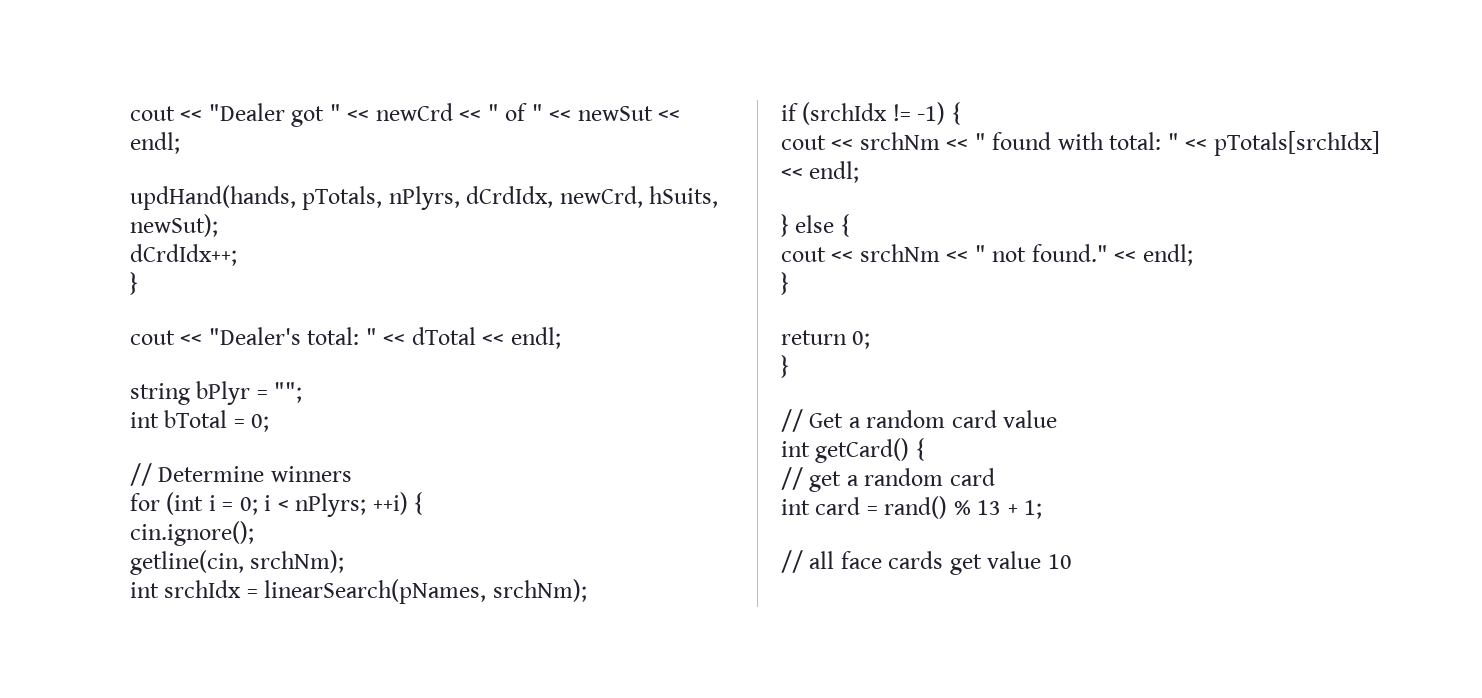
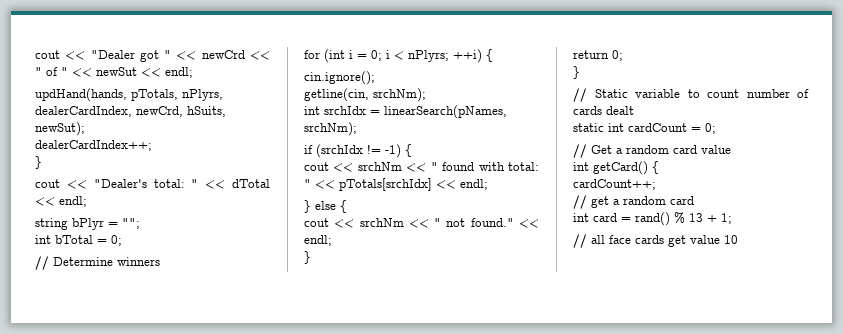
[466,186,554,208] dCrdIdx, -> [35,106,132,117] dealerCardIndex,
[130,244,237,266] dCrdIdx++; -> [35,140,152,151] dealerCardIndex++;
(789, 366) none -> [573,88,809,102] [573,106,634,115] [573,123,716,134] // // Static variable to count number of cards dealt // static int cardCount = 0;
(924, 449) none -> [573,179,656,190] // cardCount++;

